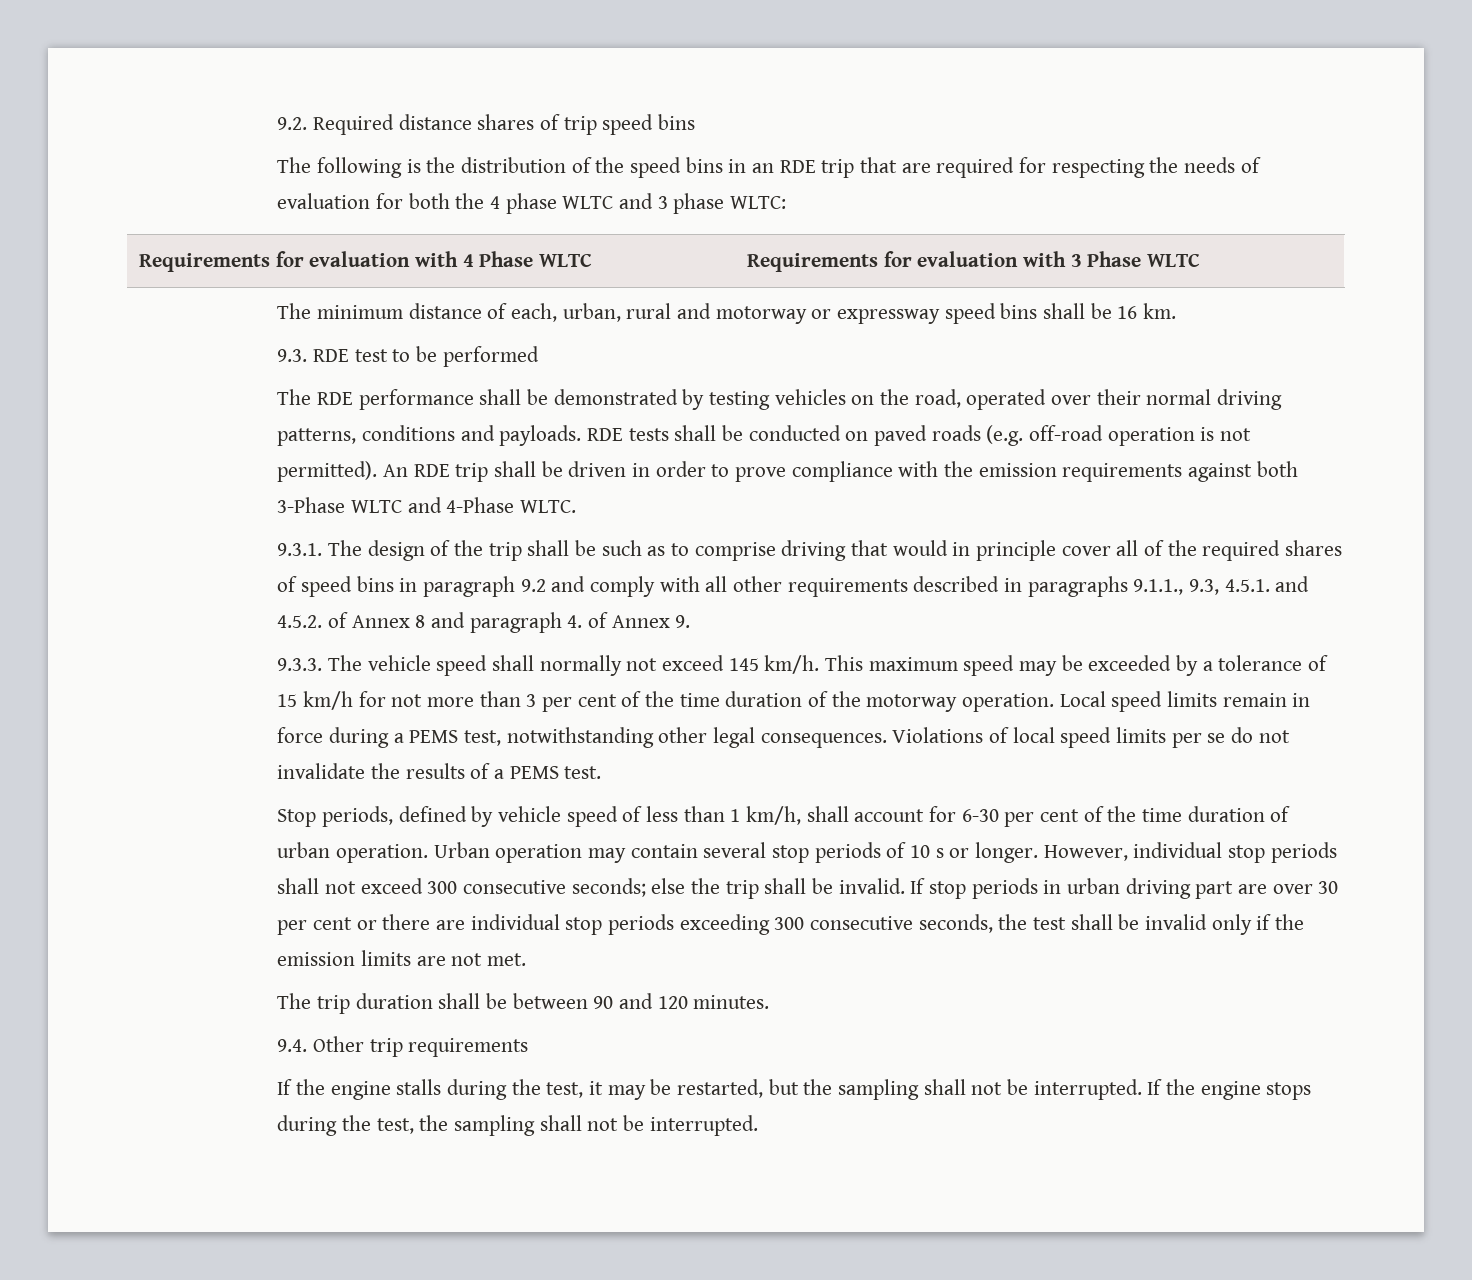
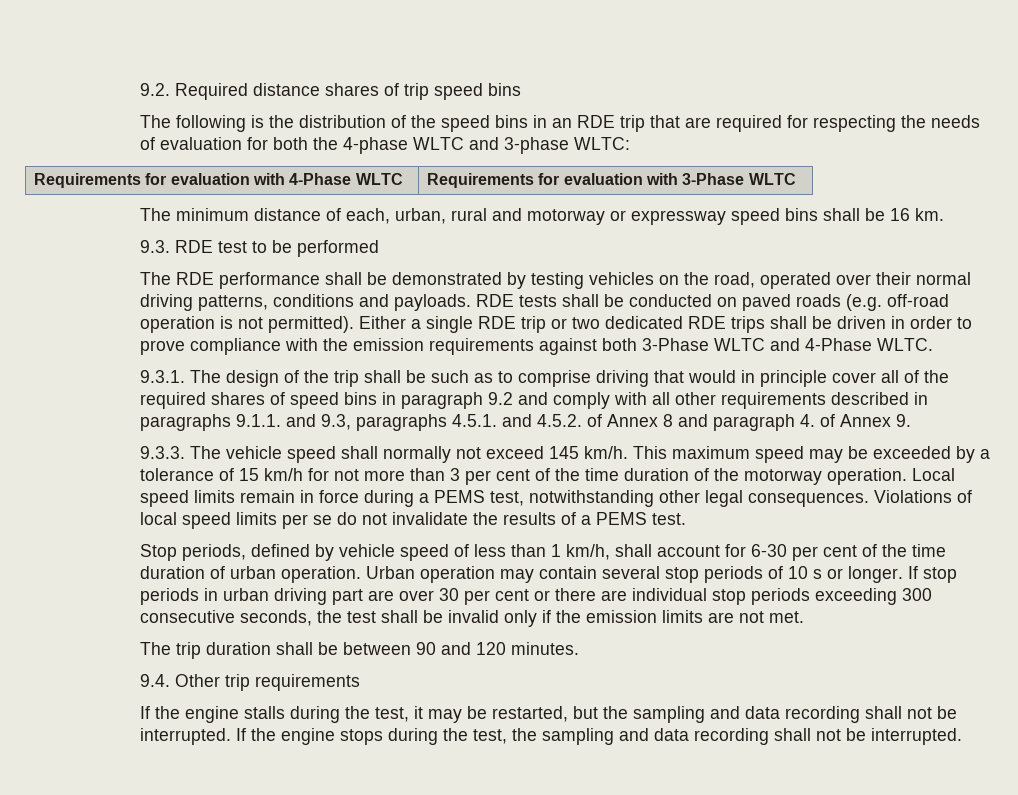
[489,193,725,214] 4 phase WLTC and 3 phase -> [342,137,569,154] 4-phase WLTC and 3-phase
[462,251,534,267] 4 Phase -> [289,173,352,185] 4-Phase
[1070,251,1142,267] 3 Phase -> [682,173,745,185] 3-Phase
[382,463,489,482] An RDE trip -> [358,316,765,333] Either a single RDE trip or two dedicated RDE trips
[1133,579,1219,595] 9.1.1., 9.3, -> [235,414,447,431] 9.1.1. and 9.3, paragraphs
[1043,842,1337,863] [277,878,905,899] However, individual stop periods shall not exceed 300 consecutive seconds; else the trip shall be invalid. -> (903, 574) none
(919, 1089) none -> [709,706,860,723] and data recording
(535, 1125) none -> [618,728,769,745] and data recording

